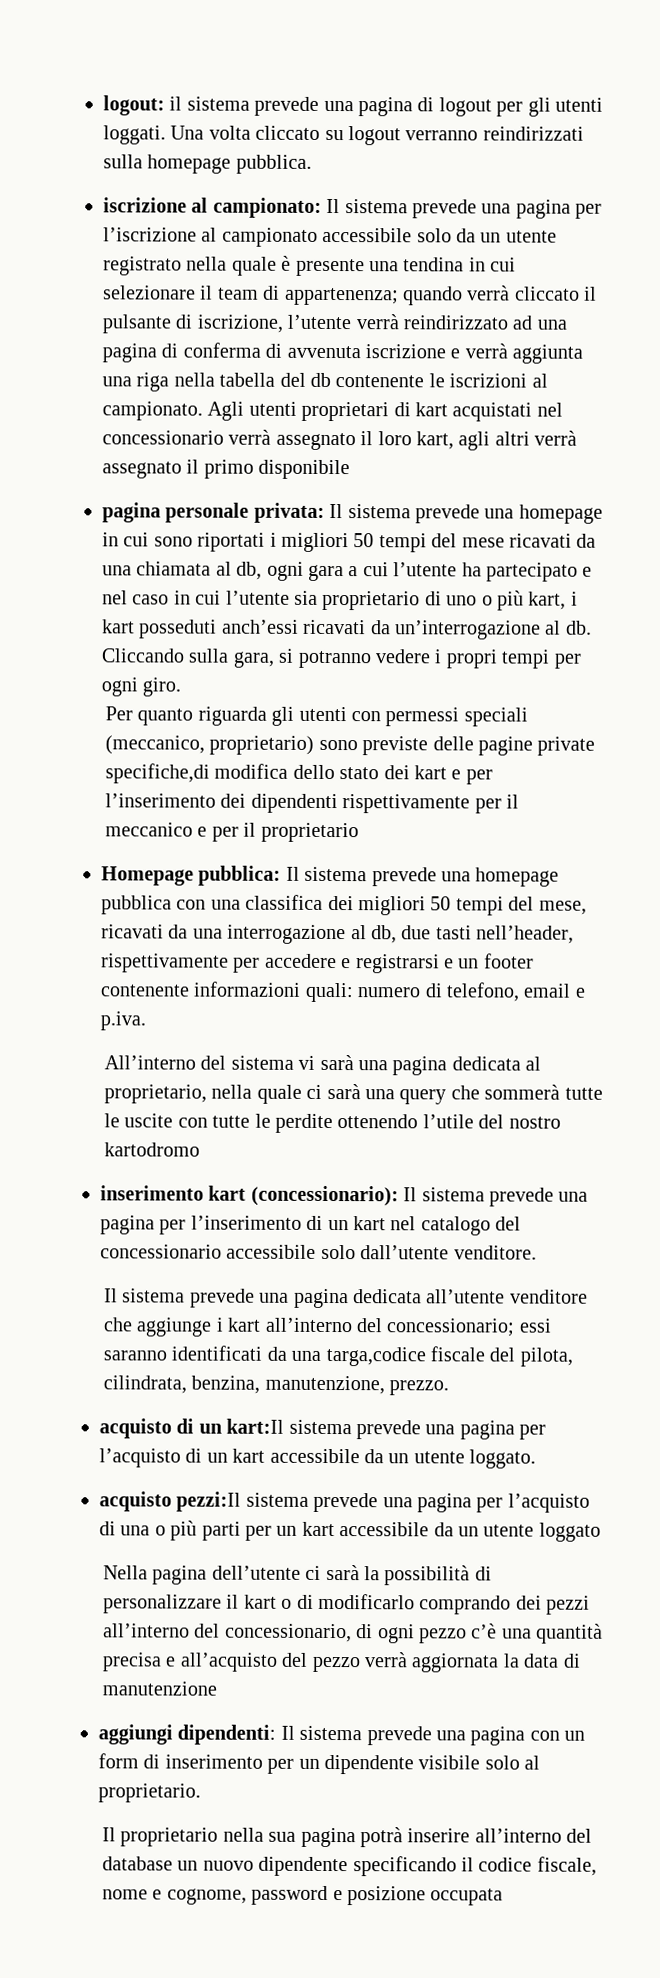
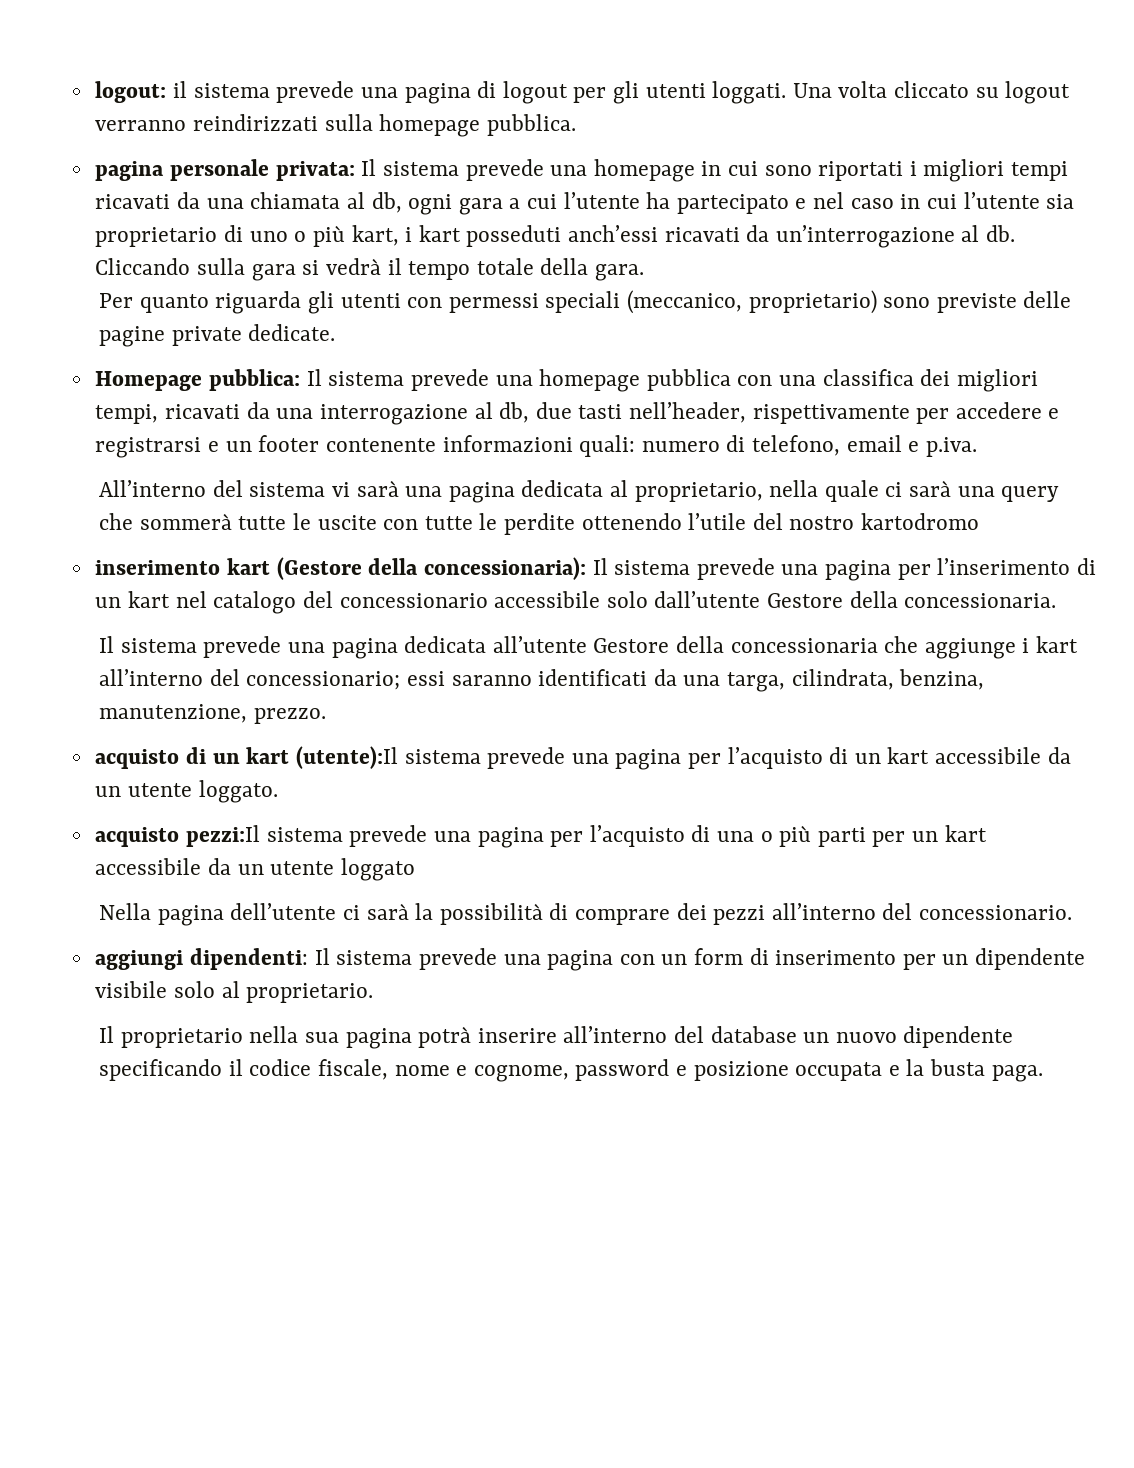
[102,197,603,219] [102,227,557,247] [102,255,517,277] [102,285,598,306] [101,314,567,334] [101,342,584,364] [101,372,548,392] [101,401,563,422] [101,429,578,451] [101,459,351,480] // iscrizione al campionato: Il sistema prevede una pagina per l’iscrizione al campionato accessibile solo da un utente registrato nella quale è presente una tendina in cui selezionare il team di appartenenza; quando verrà cliccato il pulsante di iscrizione, l’utente verrà reindirizzato ad una pagina di conferma di avvenuta iscrizione e verrà aggiunta una riga nella tabella del db contenente le iscrizioni al campionato. Agli utenti proprietari di kart acquistati nel concessionario verrà assegnato il loro kart, agli altri verrà assegnato il primo disponibile -> (576, 125) none
[353,533,505,553] 50 tempi del mese -> [1011,161,1069,181] tempi
[232,648,581,669] [100,677,182,697] gara, si potranno vedere i propri tempi per ogni giro. -> [251,258,645,281] gara si vedrà il tempo totale della gara.
[104,763,493,785] [104,793,519,814] [104,822,359,843] specifiche,di modifica dello stato dei kart e per l’inserimento dei dipendenti rispettivamente per il meccanico e per il proprietario -> [248,324,336,341] dedicate.
[430,896,587,916] 50 tempi del mese, -> [95,404,159,424] tempi,
[250,1185,399,1207] (concessionario): -> [276,557,586,580] (Gestore della concessionaria):
[453,1245,537,1260] venditore. -> [767,591,1057,608] Gestore della concessionaria.
[509,1289,588,1304] venditore -> [593,636,878,653] Gestore della concessionaria
[325,1346,573,1367] targa,codice fiscale del pilota, -> [726,672,785,692] targa,
[226,1418,285,1434] kart:Il -> [246,746,398,769] kart (utente):Il
[102,1593,591,1615] [102,1623,604,1644] [101,1652,581,1673] [101,1681,217,1696] personalizzare il kart o di modificarlo comprando dei pezzi all’interno del concessionario, di ogni pezzo c’è una quantità precisa e all’acquisto del pezzo verrà aggiornata la data di manutenzione -> [574,903,1073,925] comprare dei pezzi all’interno del concessionario.
(504, 1897) none -> [888,1059,1043,1082] e la busta paga.

